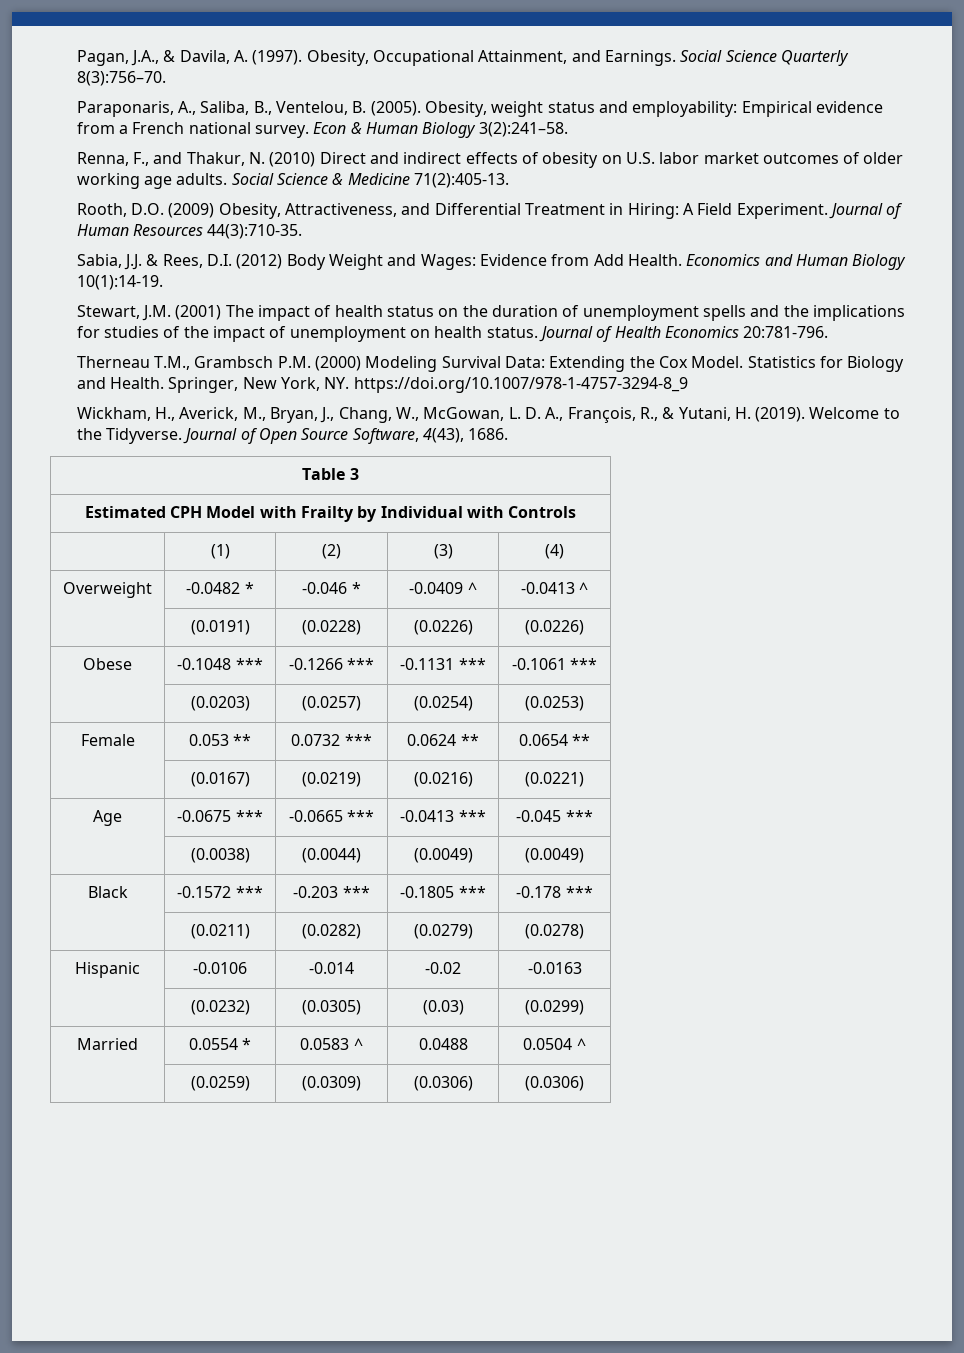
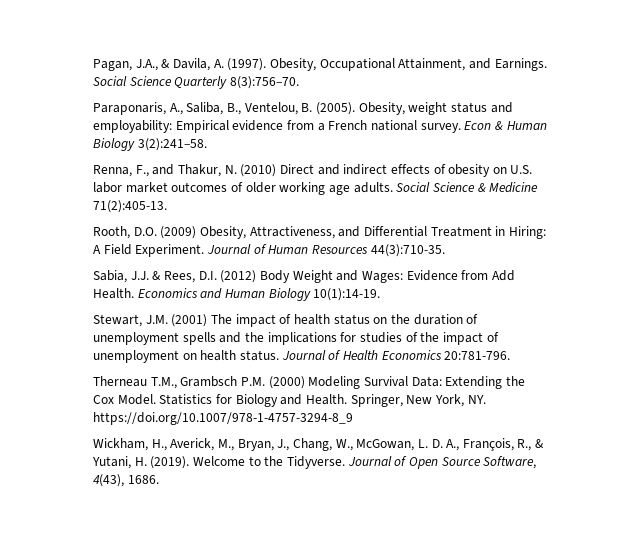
[302,468,359,480] [84,506,577,522] [210,544,230,559] [322,544,341,559] [433,544,453,559] [545,544,564,559] [63,582,152,598] [186,582,254,594] [302,582,361,594] [409,582,477,594] [520,582,589,594] [190,620,250,635] [302,620,361,635] [413,620,473,635] [525,620,584,635] [83,658,132,670] [177,658,263,670] [288,658,375,670] [400,658,486,670] [511,658,598,670] [190,696,250,711] [302,696,361,711] [413,696,473,711] [525,696,584,711] [80,734,135,746] [188,734,252,746] [291,734,372,746] [407,734,479,746] [518,734,591,746] [190,772,250,787] [302,772,361,787] [413,772,473,787] [525,772,584,787] [93,810,122,826] [177,810,263,822] [288,810,375,822] [400,810,486,822] [516,810,593,822] [190,848,250,863] [302,848,361,863] [413,848,473,863] [525,848,584,863] [87,886,128,898] [177,886,263,898] [293,886,370,898] [400,886,486,898] [516,886,593,898] [190,924,250,939] [302,924,361,939] [413,924,473,939] [525,924,584,939] [75,962,140,978] [193,962,247,974] [309,962,354,974] [425,962,461,974] [527,962,582,974] [190,1000,250,1015] [302,1000,361,1015] [422,1000,464,1015] [525,1000,584,1015] [77,1038,138,1050] [188,1038,252,1050] [300,1038,363,1050] [418,1038,468,1050] [523,1038,586,1050] [190,1076,250,1091] [302,1076,361,1091] [413,1076,473,1091] [525,1076,584,1091] // Table 3 // Estimated CPH Model with Frailty by Individual with Controls // | (1) | (2) | (3) | (4) // Overweight | -0.0482 * | -0.046 * | -0.0409 ^ | -0.0413 ^ // | (0.0191) | (0.0228) | (0.0226) | (0.0226) // Obese | -0.1048 *** | -0.1266 *** | -0.1131 *** | -0.1061 *** // | (0.0203) | (0.0257) | (0.0254) | (0.0253) // Female | 0.053 ** | 0.0732 *** | 0.0624 ** | 0.0654 ** // | (0.0167) | (0.0219) | (0.0216) | (0.0221) // Age | -0.0675 *** | -0.0665 *** | -0.0413 *** | -0.045 *** // | (0.0038) | (0.0044) | (0.0049) | (0.0049) // Black | -0.1572 *** | -0.203 *** | -0.1805 *** | -0.178 *** // | (0.0211) | (0.0282) | (0.0279) | (0.0278) // Hispanic | -0.0106 | -0.014 | -0.02 | -0.0163 // | (0.0232) | (0.0305) | (0.03) | (0.0299) // Married | 0.0554 * | 0.0583 ^ | 0.0488 | 0.0504 ^ // | (0.0259) | (0.0309) | (0.0306) | (0.0306) -> (159, 479) none

